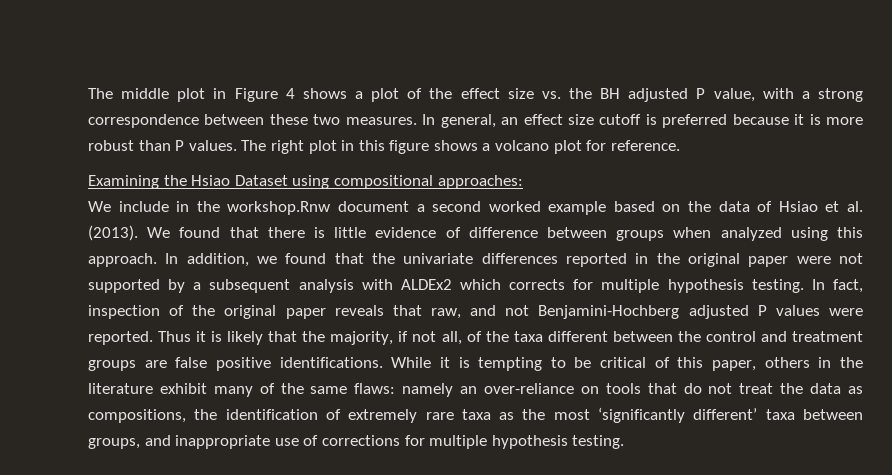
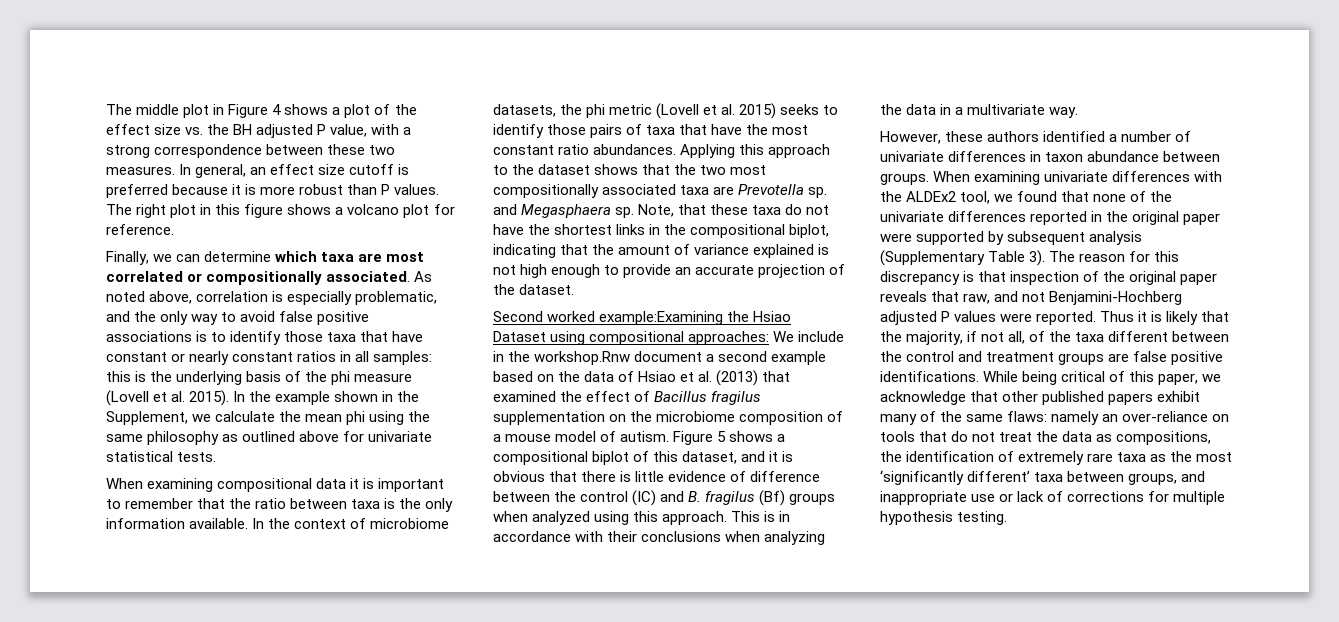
[88,175,159,189] Examining -> [106,251,425,265] [106,271,433,285] [106,291,438,305] [106,311,370,325] [106,331,424,345] [106,351,433,365] [106,371,413,385] [106,390,420,406] [106,411,431,425] [106,431,433,445] [106,451,217,462] [106,478,445,492] [106,498,454,512] [106,518,450,529] [493,103,839,119] [493,124,809,138] [493,144,831,158] [493,164,767,175] [493,184,828,198] [493,204,830,218] [493,224,830,238] [493,244,830,258] [493,264,846,278] [493,284,575,295] [493,311,724,325] Finally, we can determine which taxa are most correlated or compositionally associated. As noted above, correlation is especially problematic, and the only way to avoid false positive associations is to identify those taxa that have constant or nearly constant ratios in all samples: this is the underlying basis of the phi measure (Lovell et al. 2015). In the example shown in the Supplement, we calculate the mean phi using the same philosophy as outlined above for univariate statistical tests. // When examining compositional data it is important to remember that the ratio between taxa is the only information available. In the context of microbiome datasets, the phi metric (Lovell et al. 2015) seeks to identify those pairs of taxa that have the most constant ratio abundances. Applying this approach to the dataset shows that the two most compositionally associated taxa are Prevotella sp. and Megasphaera sp. Note, that these taxa do not have the shortest links in the compositional biplot, indicating that the amount of variance explained is not high enough to provide an accurate projection of the dataset. // Second worked example:Examining
(523, 182) // -> (770, 338) none
[488,201,541,212] worked -> (768, 356) none
[88,225,221,241] (2013). We found -> [716,370,791,386] [493,391,762,405] [493,411,844,425] [493,431,786,445] [493,451,794,465] [493,471,545,482] (2013) that examined the effect of Bacillus fragilus supplementation on the microbiome composition of a mouse model of autism. Figure 5 shows a compositional biplot of this dataset, and it is obvious
(607, 232) none -> [554,490,786,506] the control (IC) and B. fragilus (Bf)
[165,253,249,267] In addition, -> [731,511,791,522] [493,531,826,545] [880,104,1079,118] [880,131,1192,144] [880,151,1221,162] [880,171,1223,185] [880,191,991,204] This is in accordance with their conclusions when analyzing the data in a multivariate way. // However, these authors identified a number of univariate differences in taxon abundance between groups. When examining univariate differences with the ALDEx2 tool,
(364, 258) none -> [1093,191,1147,202] none of
[839,253,864,264] not -> (912, 237) none
[193,282,202,290] a -> (1005, 238) none
[361,279,863,293] with ALDEx2 which corrects for multiple hypothesis testing. In fact, -> [880,250,1180,266] [880,271,1007,285] (Supplementary Table 3). The reason for this discrepancy is that
[439,357,863,371] [88,383,153,394] it is tempting to be critical of this paper, others in the literature -> [1022,371,1222,385] [880,391,1154,405] being critical of this paper, we acknowledge that other published papers
(299, 442) none -> [999,491,1045,502] or lack

